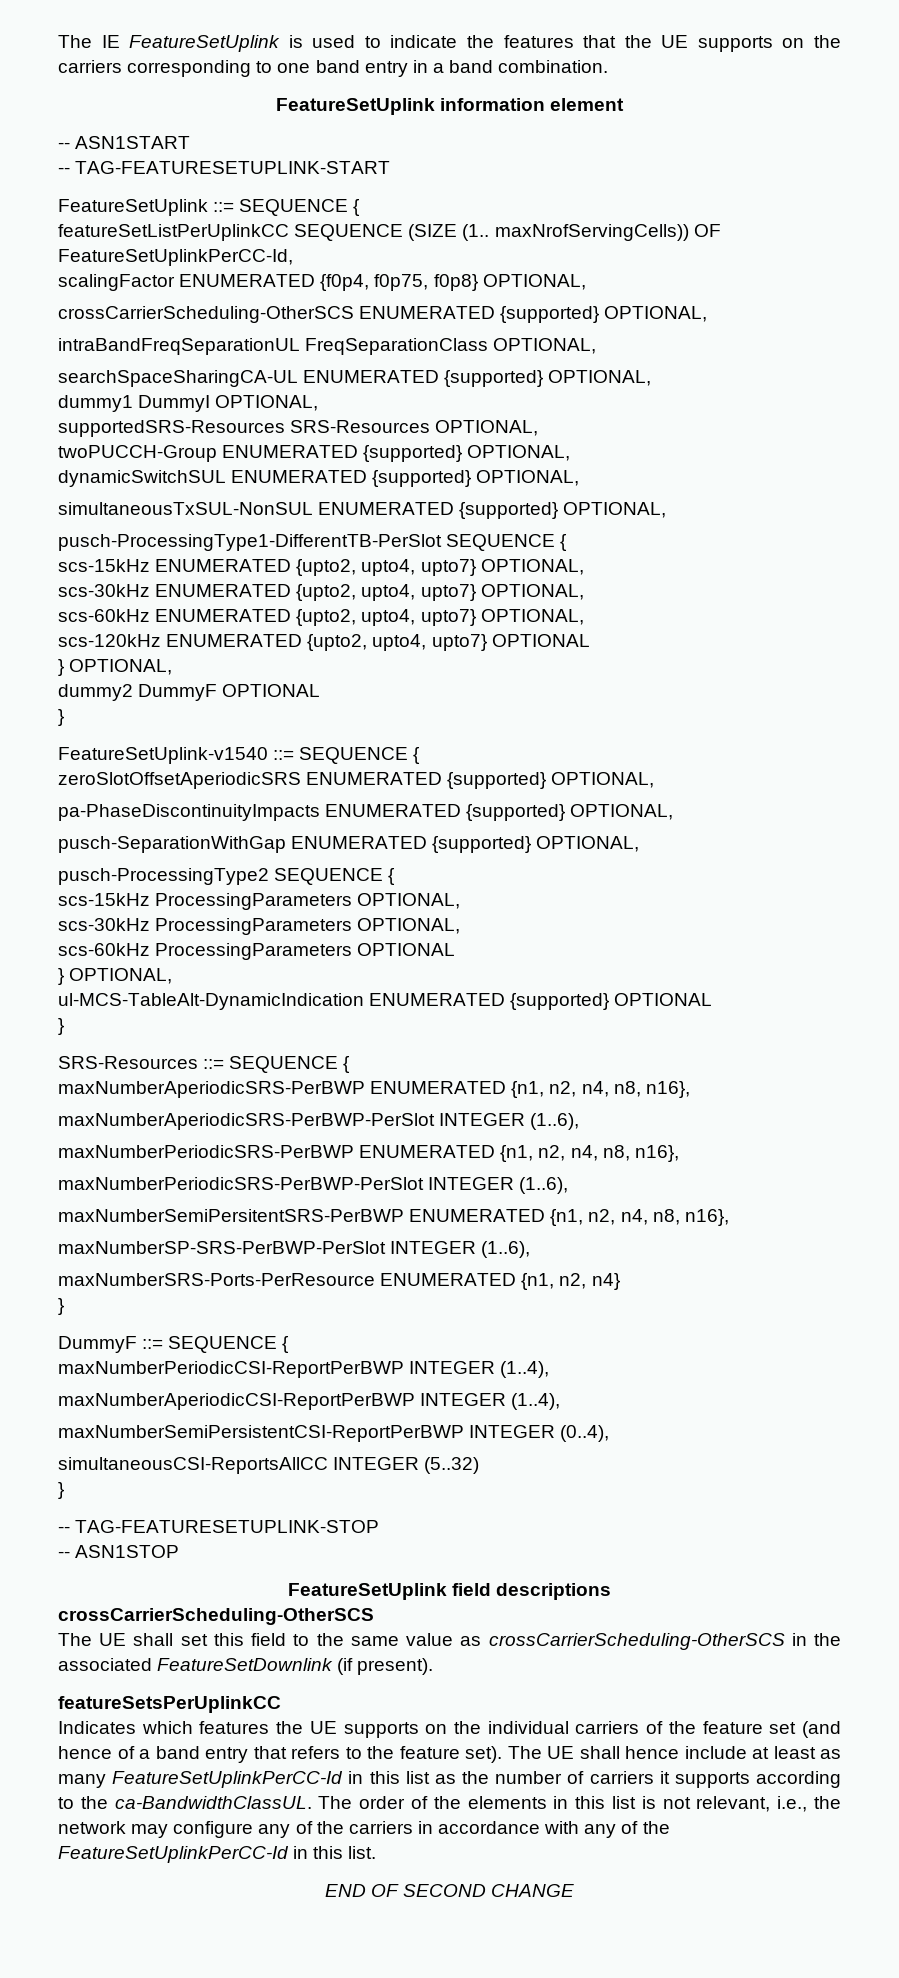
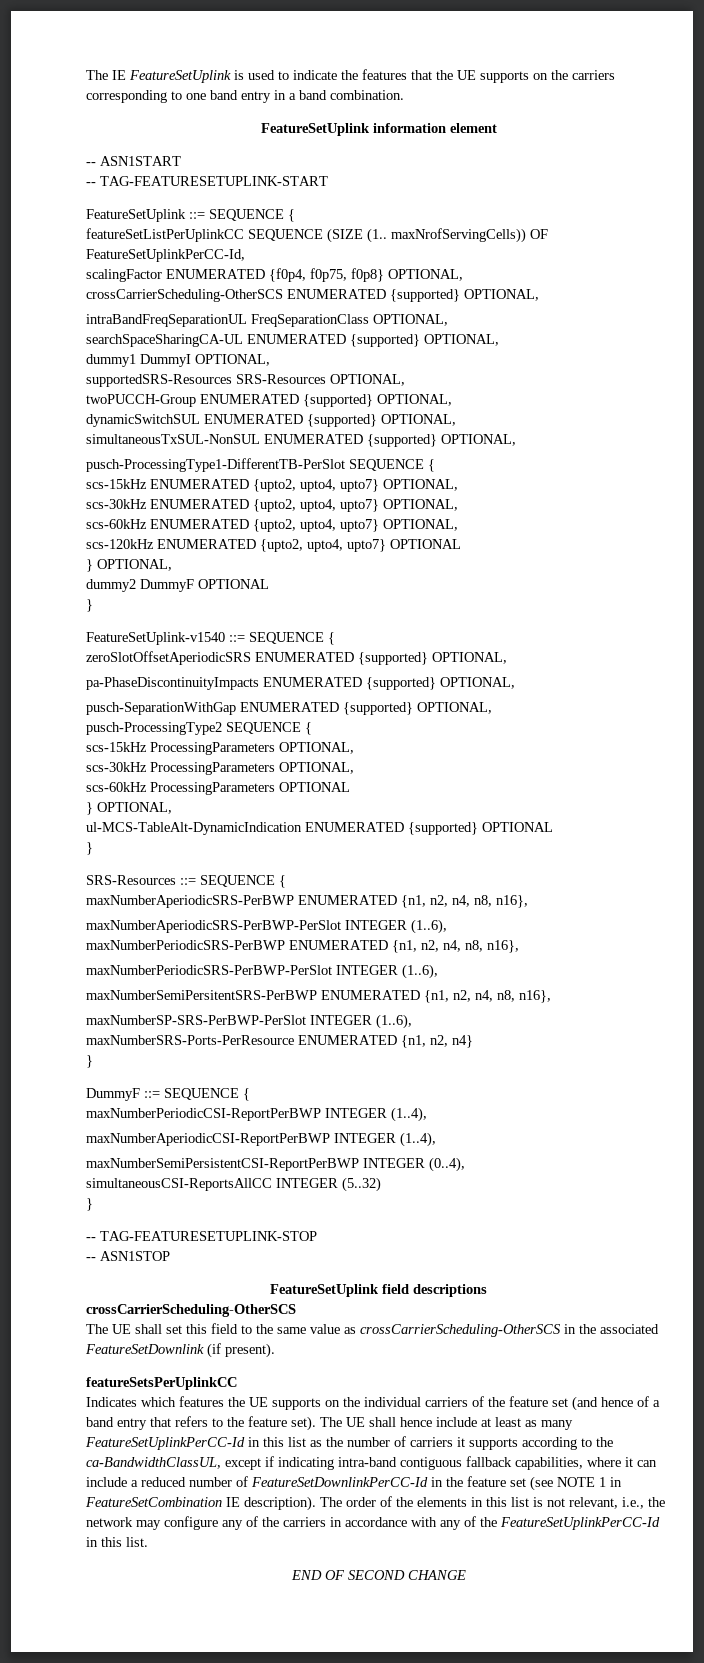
[114,1796,312,1809] ca-BandwidthClassUL. -> [86,1456,657,1470] [86,1476,622,1491] [85,1496,316,1511] ca-BandwidthClassUL, except if indicating intra-band contiguous fallback capabilities, where it can include a reduced number of FeatureSetDownlinkPerCC-Id in the feature set (see NOTE 1 in FeatureSetCombination IE description).

